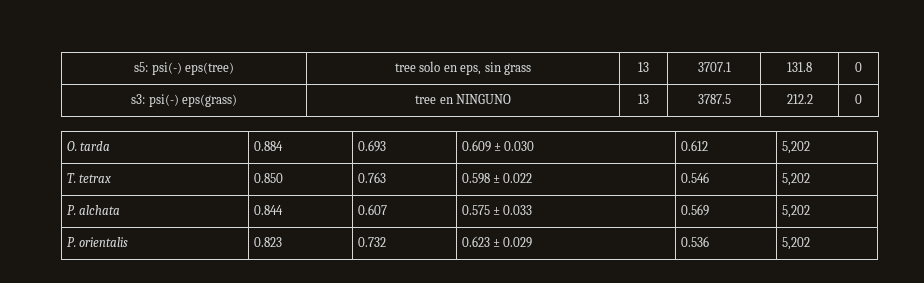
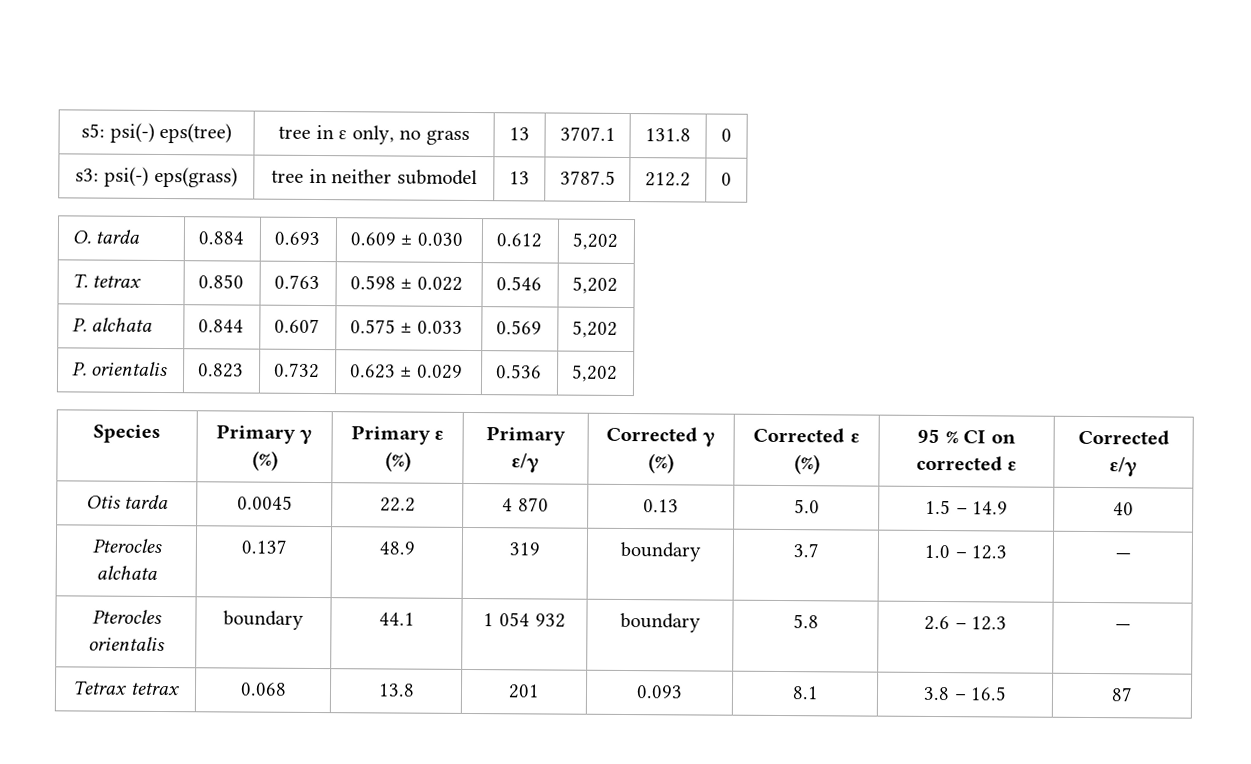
[419,61,501,75] solo en eps, sin -> [315,124,422,145] in ε only, no
[439,94,511,104] en NINGUNO -> [308,168,478,186] in neither submodel
(810, 243) none -> [93,424,161,443] [215,424,314,444] [251,450,278,471] [350,425,445,445] [384,451,411,472] [486,426,566,446] [511,453,540,473] [605,426,717,447] [648,453,674,474] [753,427,860,443] [793,454,820,475] [917,428,1016,444] [915,455,1018,471] [1077,429,1170,445] [1109,457,1138,477] [85,494,170,510] [236,495,293,510] [379,497,416,512] [502,497,549,512] [643,499,679,513] [793,499,820,514] [924,499,1009,515] [1113,502,1134,516] [91,538,162,554] [95,565,158,580] [240,539,287,554] [378,541,415,555] [509,542,540,556] [619,541,701,562] [792,543,819,558] [923,544,1008,560] [1114,553,1131,560] [91,609,162,625] [88,636,165,652] [223,610,304,630] [378,612,415,626] [483,612,566,628] [619,612,701,633] [792,614,819,629] [923,615,1008,631] [1114,624,1131,631] [72,680,180,696] [239,682,287,696] [377,683,415,697] [508,684,540,699] [636,685,683,699] [791,686,819,700] [922,686,1008,701] [1111,687,1133,702] // Species | Primary γ (%) | Primary ε (%) | Primary ε/γ | Corrected γ (%) | Corrected ε (%) | 95 % CI on corrected ε | Corrected ε/γ // Otis tarda | 0.0045 | 22.2 | 4 870 | 0.13 | 5.0 | 1.5 – 14.9 | 40 // Pterocles alchata | 0.137 | 48.9 | 319 | boundary | 3.7 | 1.0 – 12.3 | — // Pterocles orientalis | boundary | 44.1 | 1 054 932 | boundary | 5.8 | 2.6 – 12.3 | — // Tetrax tetrax | 0.068 | 13.8 | 201 | 0.093 | 8.1 | 3.8 – 16.5 | 87

